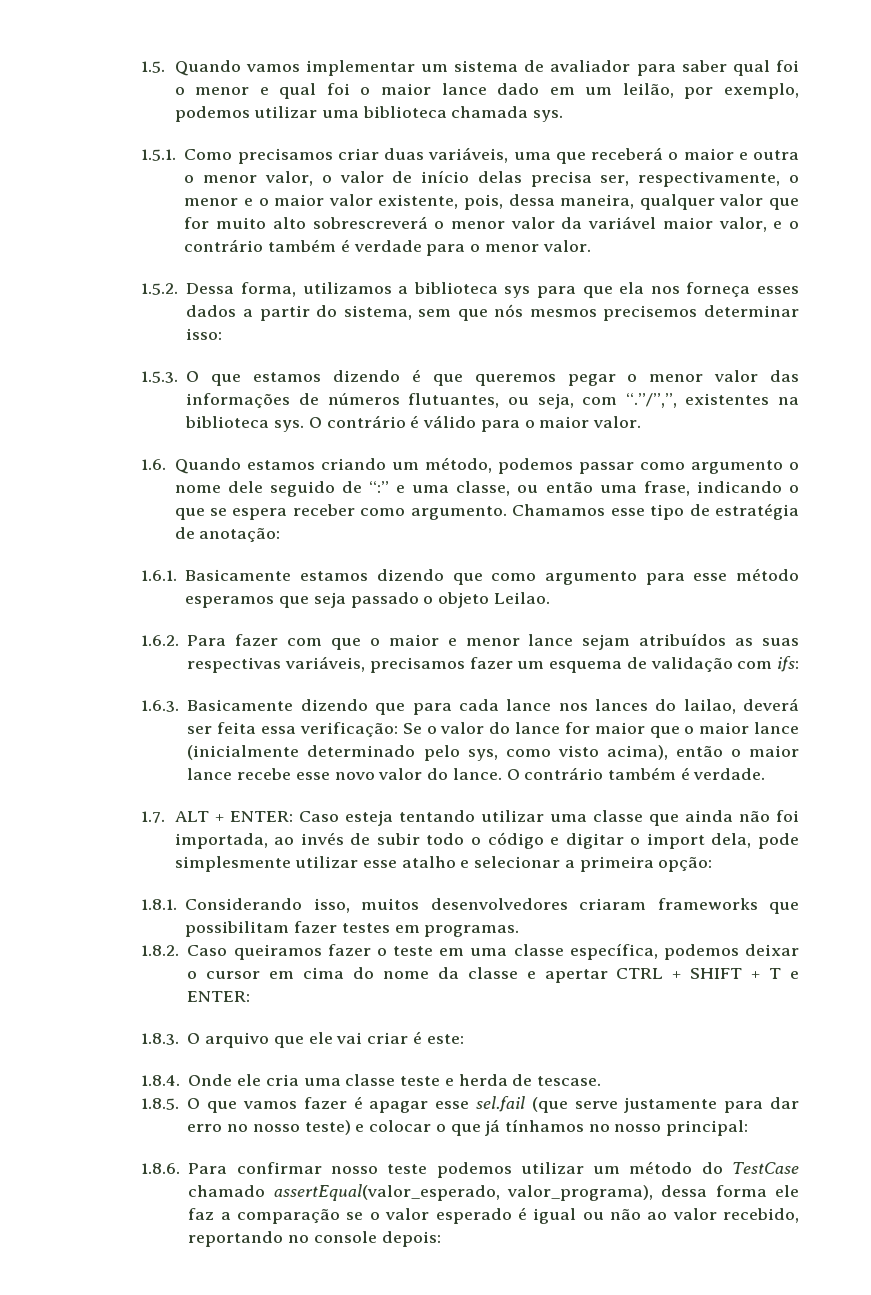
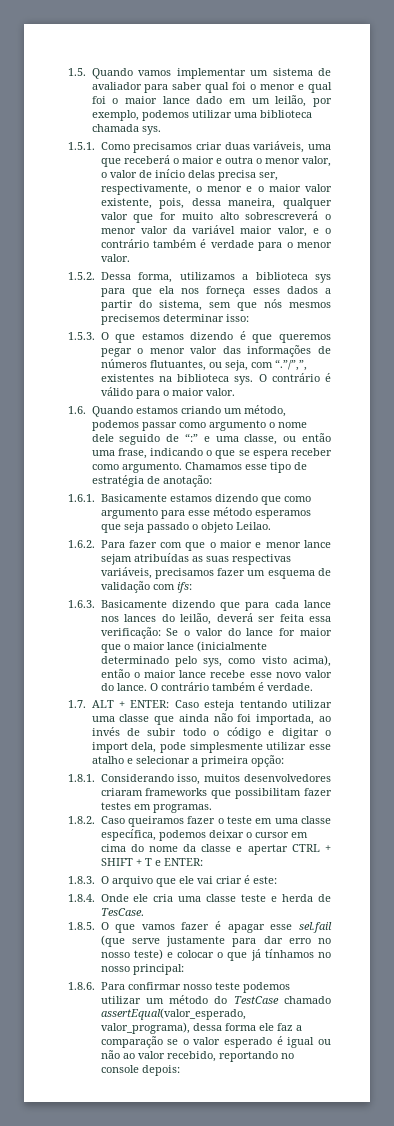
[639,633,727,646] atribuídos -> [133,553,189,562] atribuídas
[683,699,736,714] lailao, -> [180,613,212,625] leilão,
[536,1076,601,1086] tescase. -> [100,908,144,916] TesCase.

